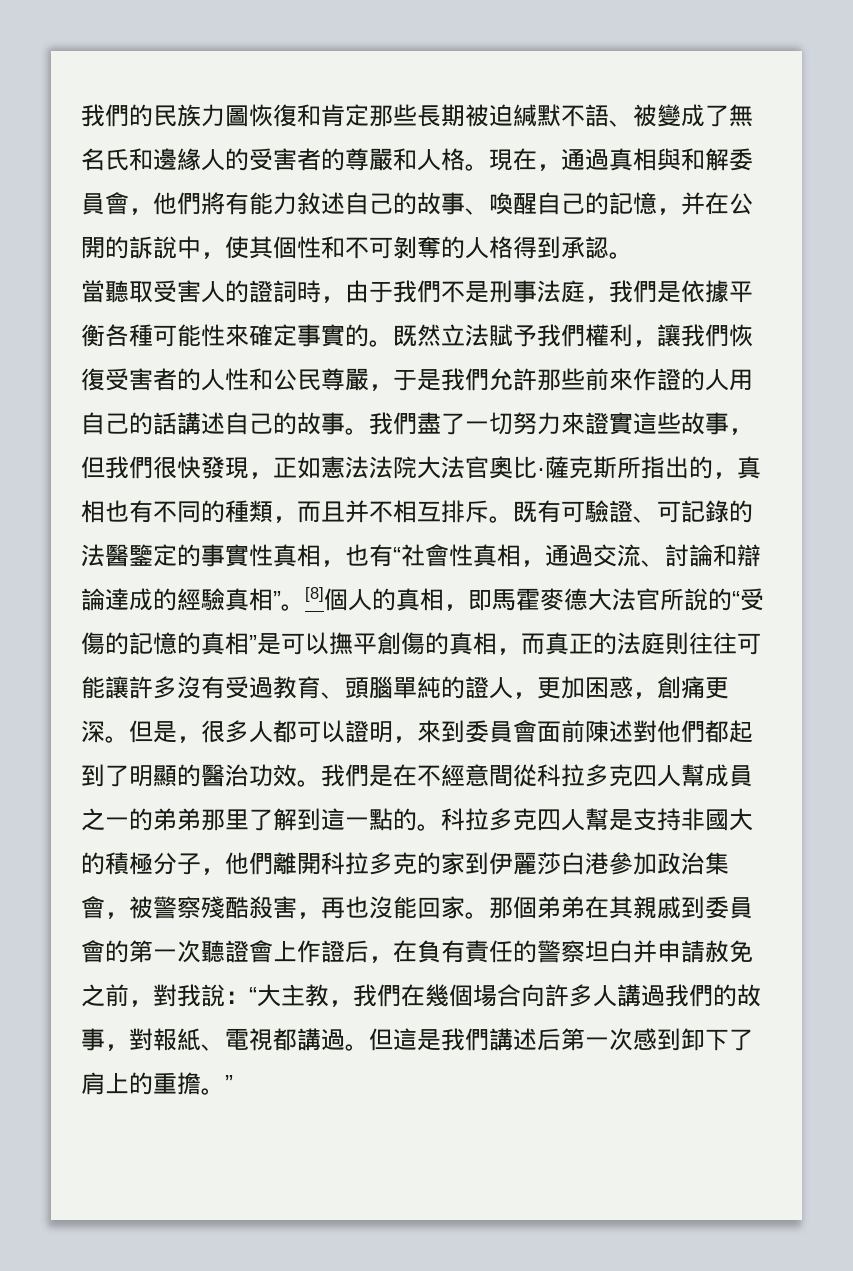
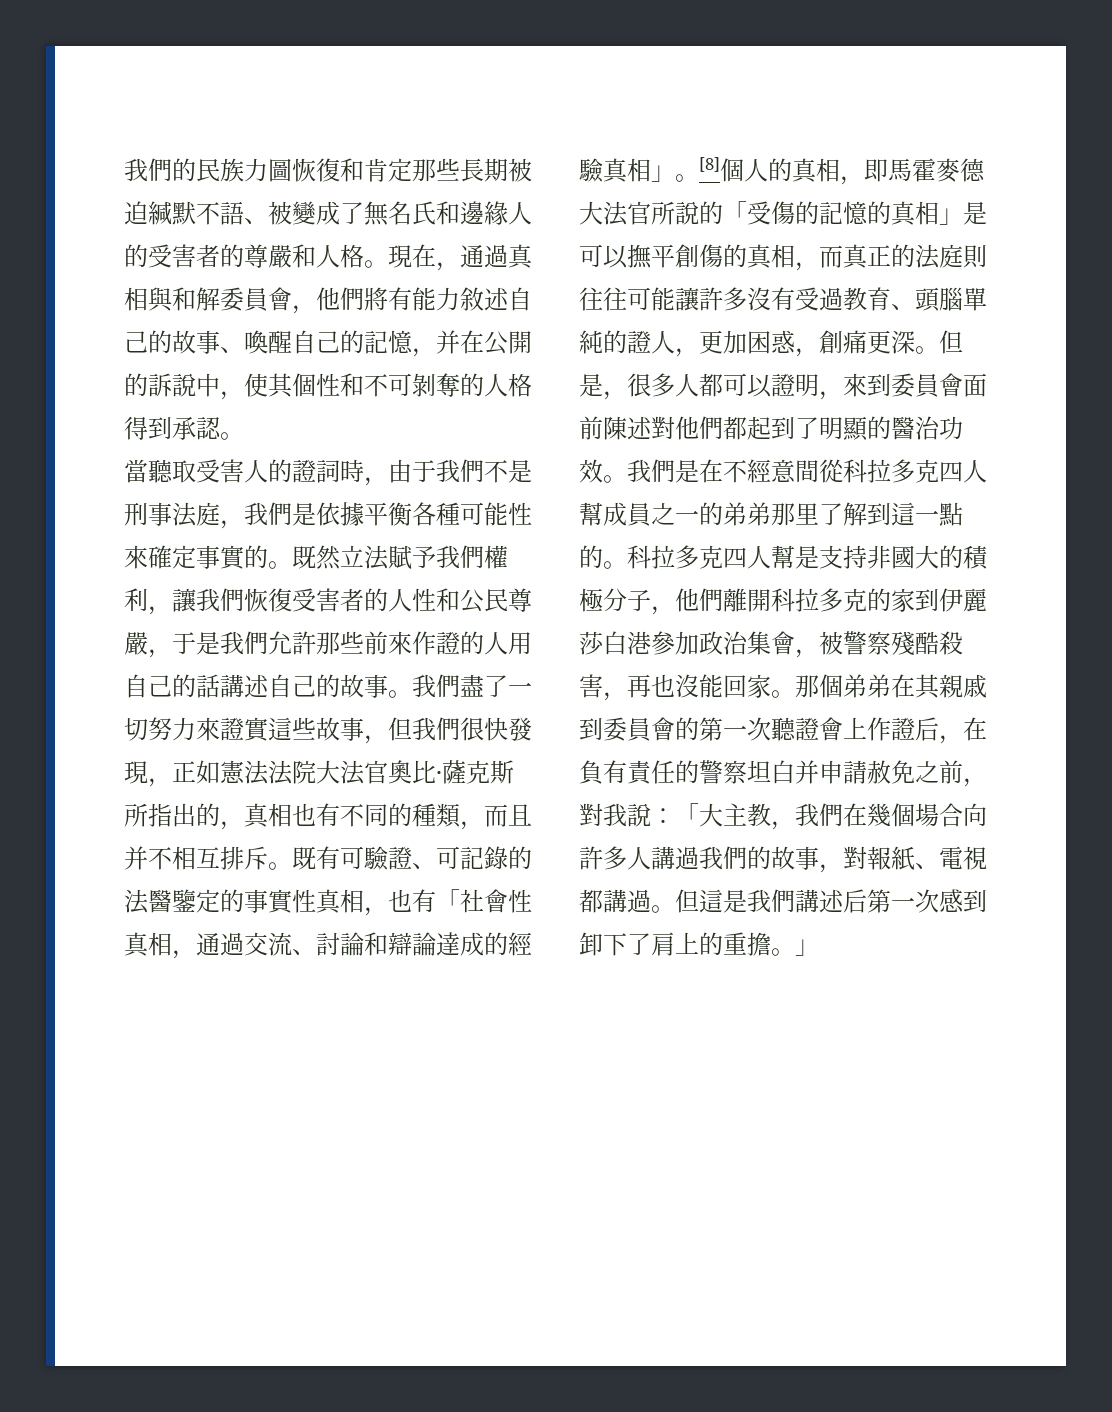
[393,547,401,564] “ -> [436,889,460,910] 「
[273,591,281,608] ” -> [651,165,675,182] 」
[732,591,740,608] “ -> [723,201,747,222] 「
[249,635,257,652] ” -> [939,208,963,225] 」
[249,987,257,1004] “ -> [675,803,699,824] 「
[225,1075,233,1092] ” -> [795,939,819,956] 」

